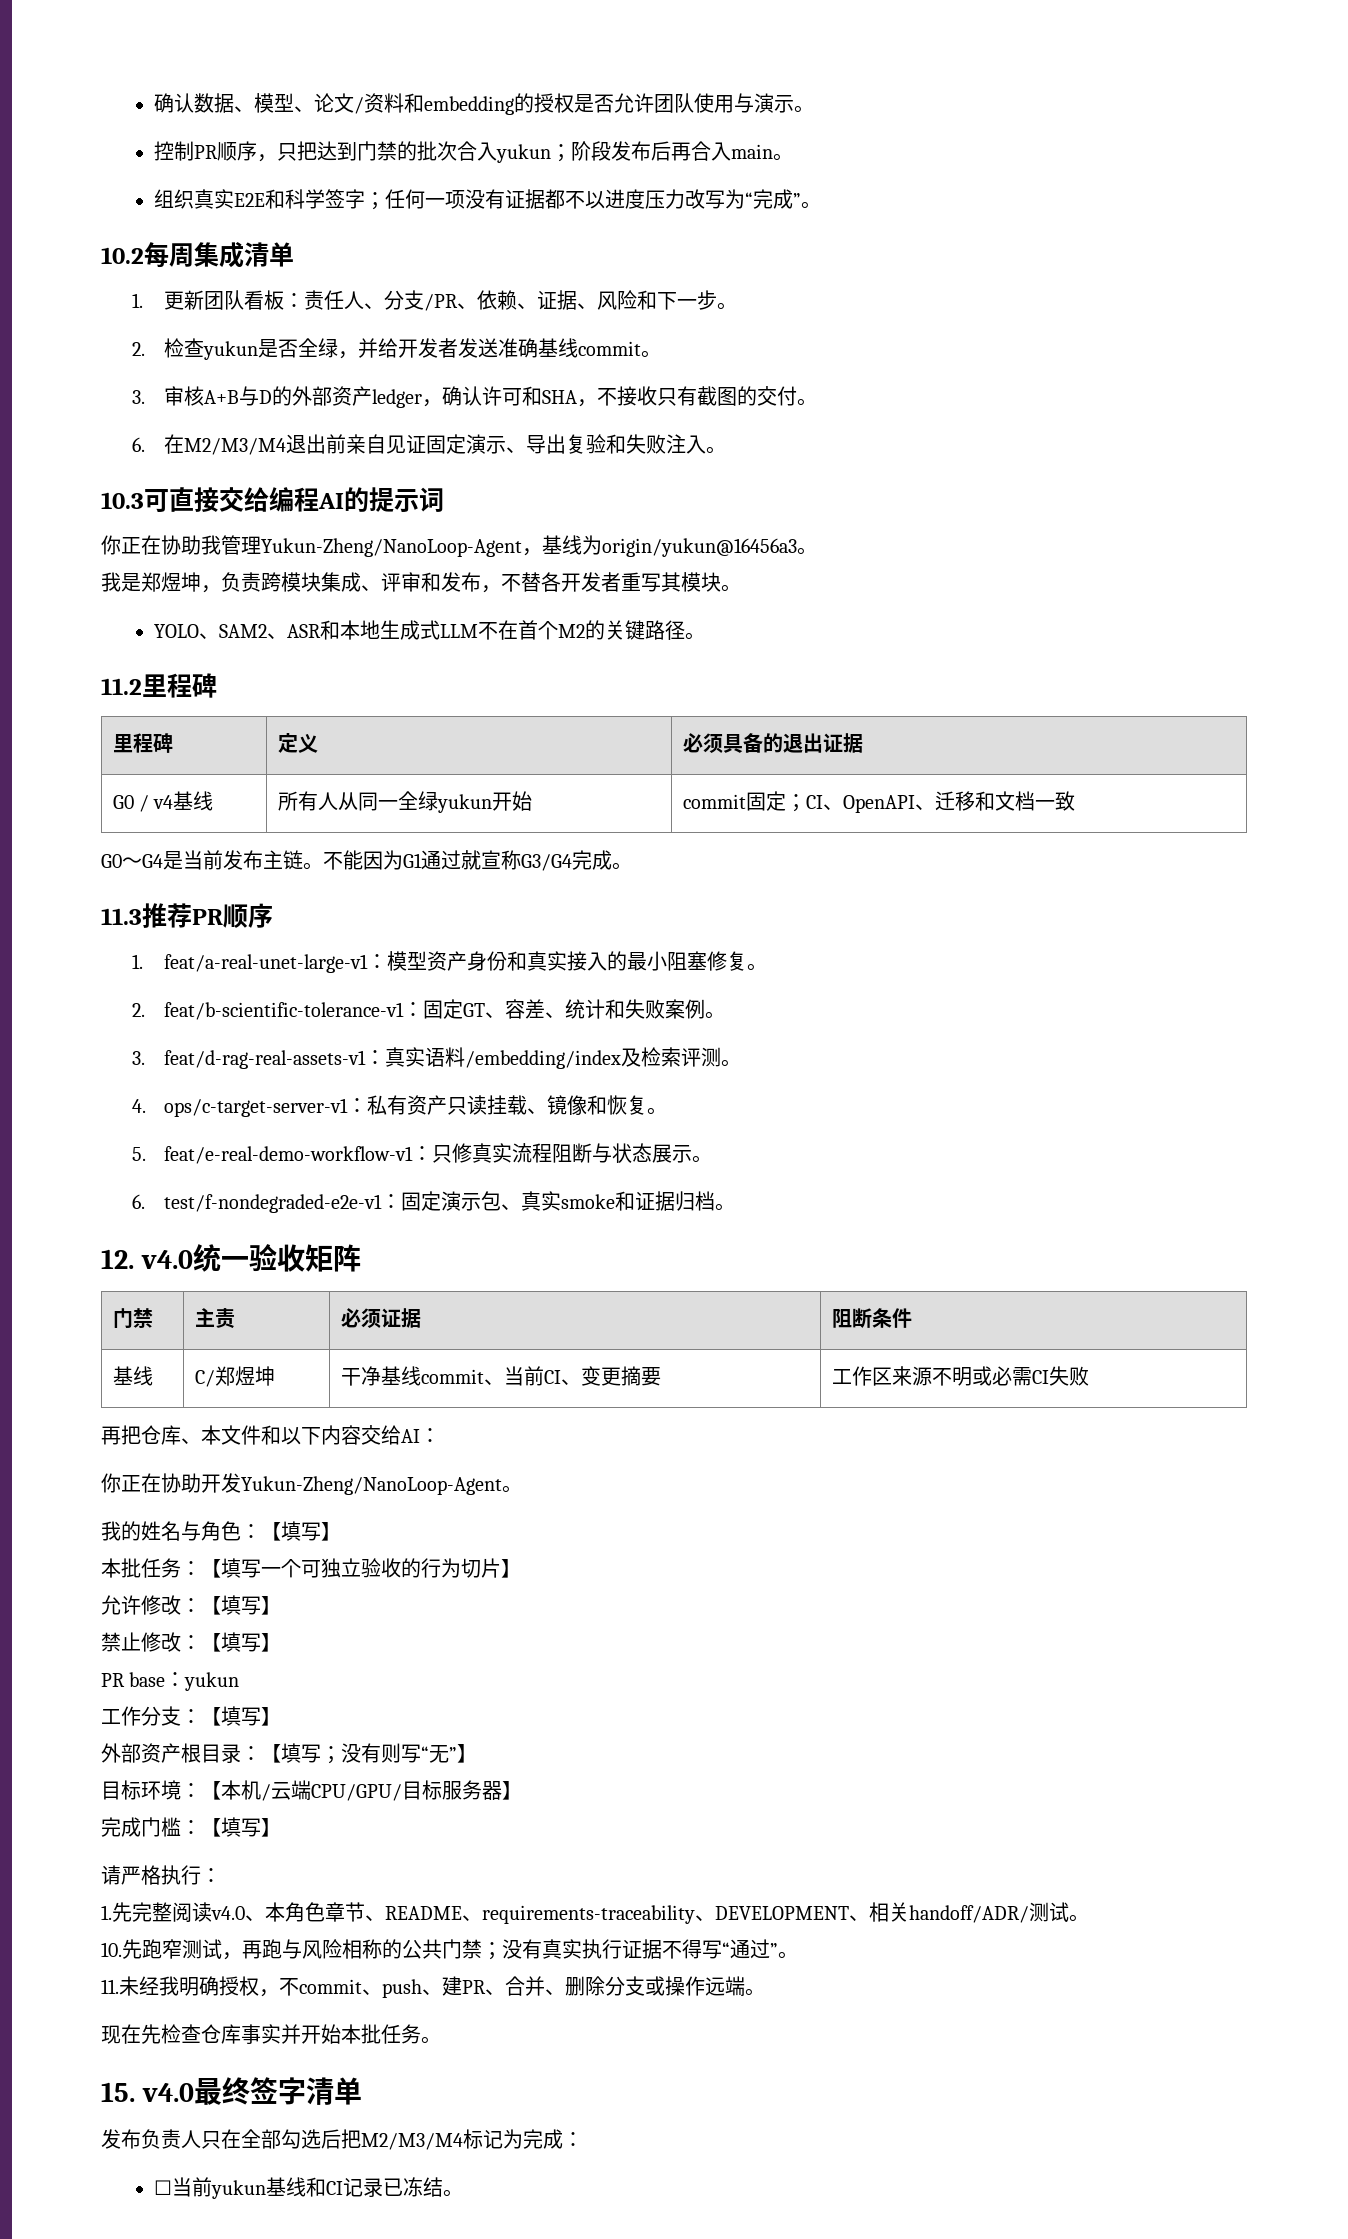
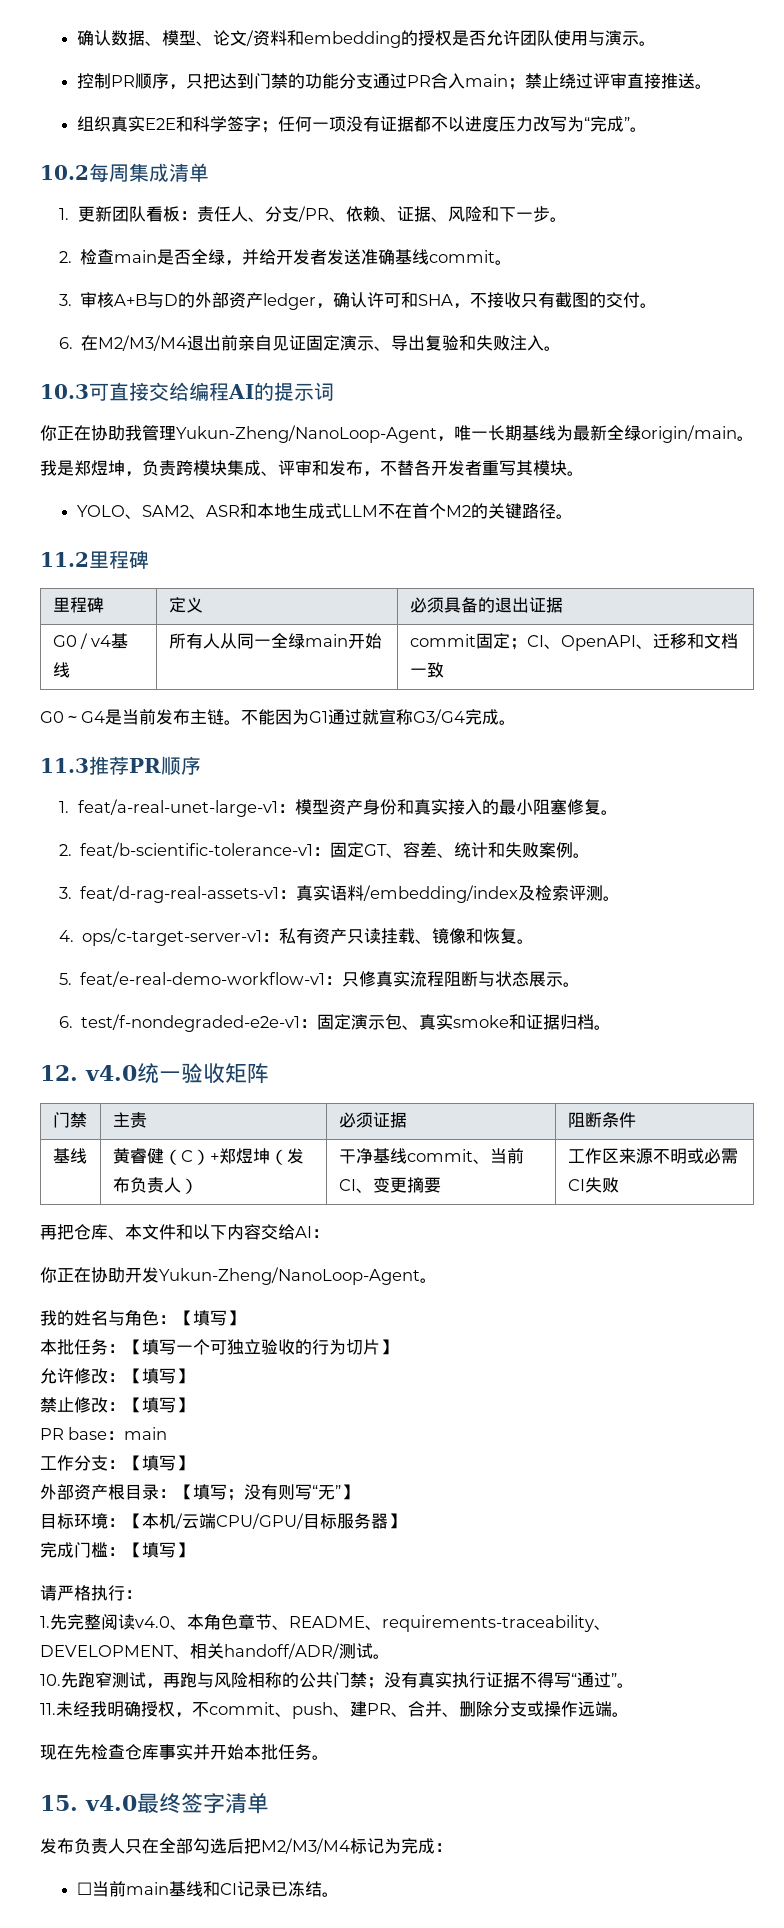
[417,141,774,163] 批次合入yukun；阶段发布后再合入main -> [305,73,696,90] 功能分支通过PR合入main；禁止绕过评审直接推送
[202,341,258,360] yukun -> [114,250,158,263] main
[542,535,797,557] 基线为origin/yukun@16456a3 -> [454,425,737,443] 唯一长期基线为最新全绿origin/main
[436,794,492,813] yukun -> [304,634,348,647] main
[194,1366,275,1387] C/郑煜坤 -> [112,1148,304,1165] [112,1177,198,1194] 黄睿健（C）+郑煜坤（发布负责人）
[184,1672,240,1691] yukun -> [124,1427,168,1440] main
[211,2180,267,2199] yukun -> [126,1882,170,1895] main

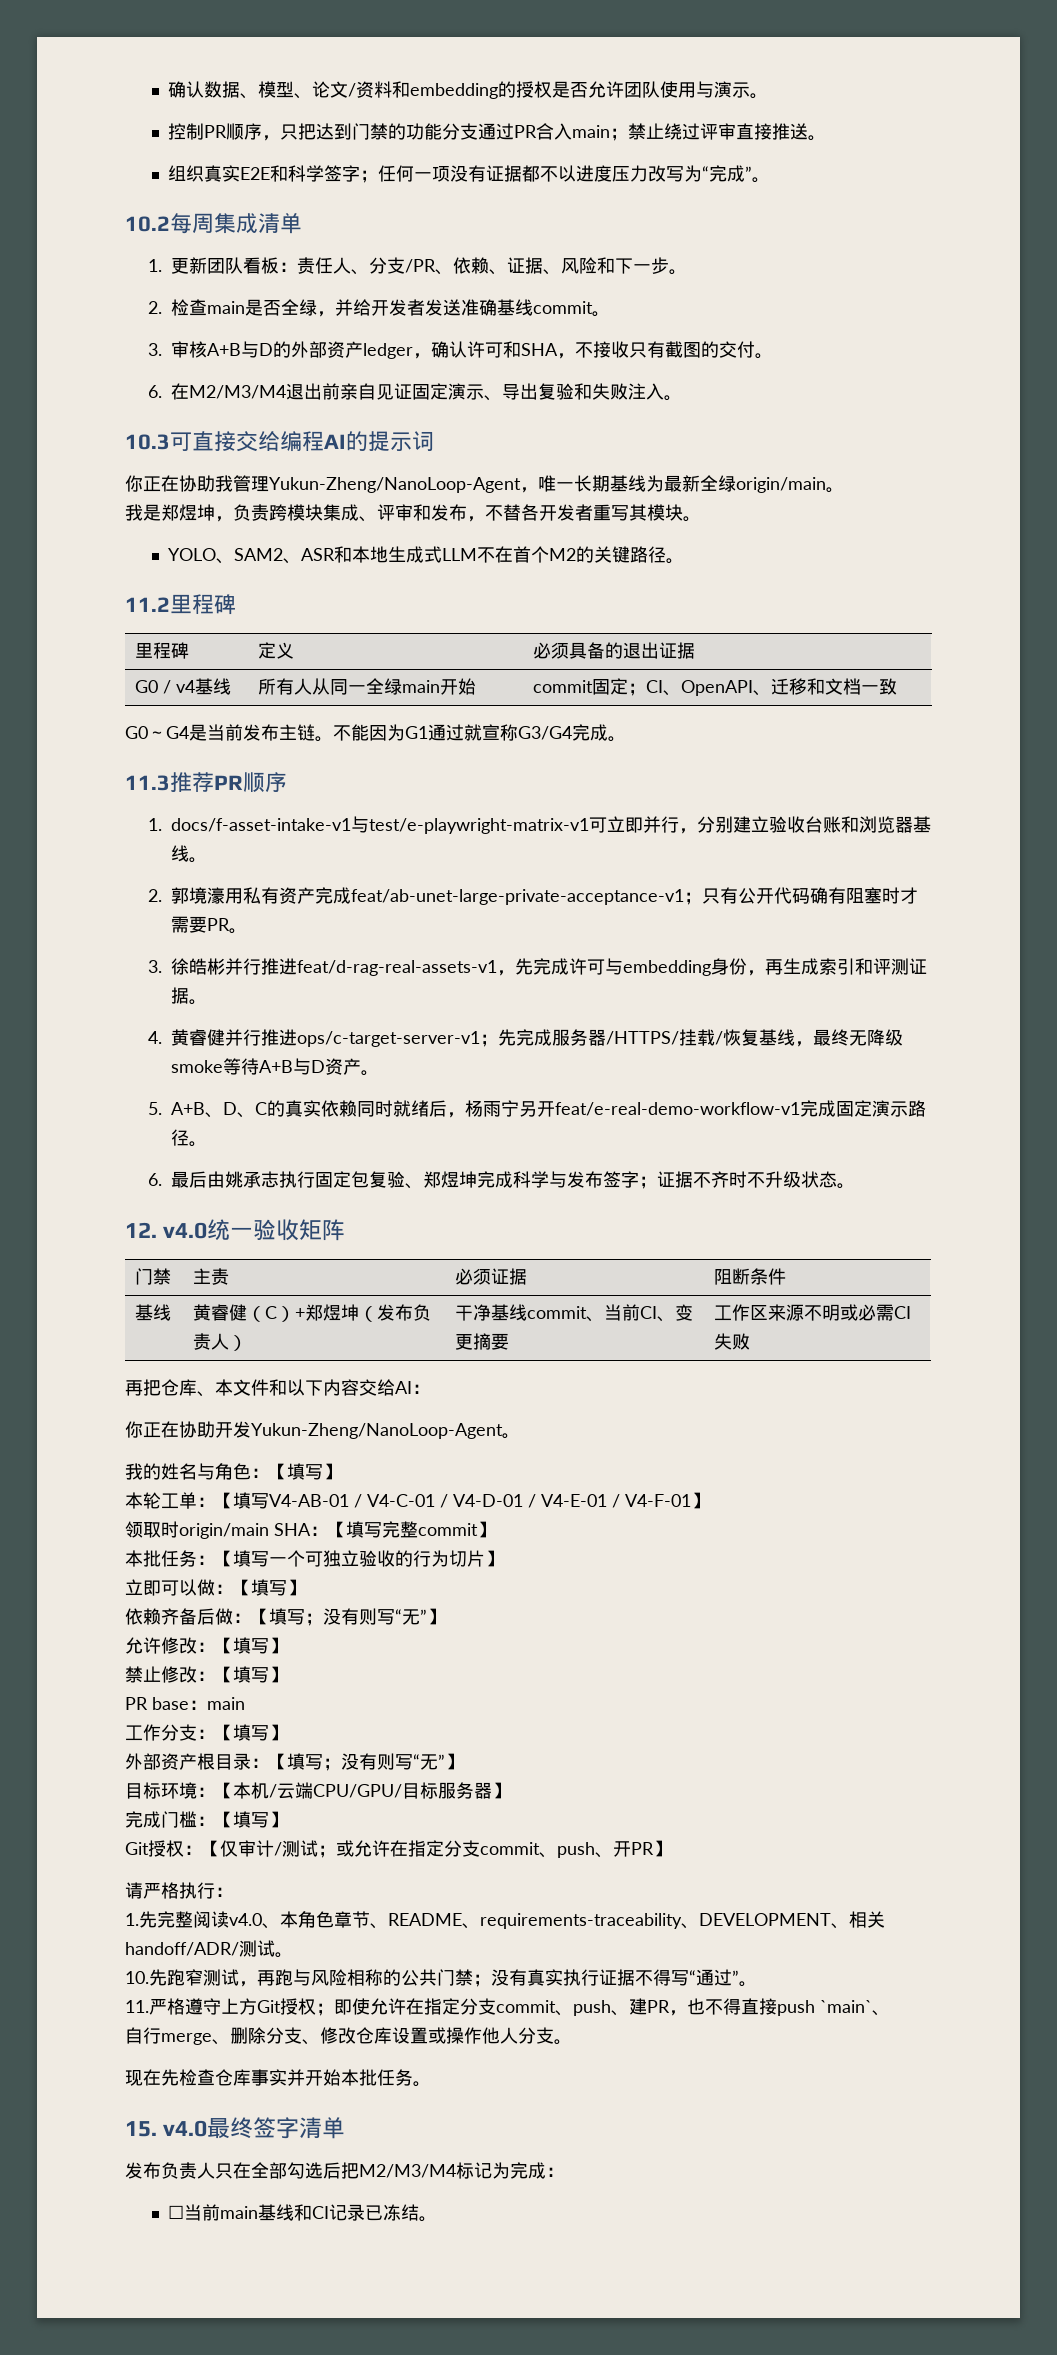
[77,799,618,817] [58,842,591,858] [58,885,621,903] [58,928,535,946] [58,971,581,987] [58,1014,595,1032] feat/a-real-unet-large-v1：模型资产身份和真实接入的最小阻塞修复。 // 2. feat/b-scientific-tolerance-v1：固定GT、容差、统计和失败案例。 // 3. feat/d-rag-real-assets-v1：真实语料/embedding/index及检索评测。 // 4. ops/c-target-server-v1：私有资产只读挂载、镜像和恢复。 // 5. feat/e-real-demo-workflow-v1：只修真实流程阻断与状态展示。 // 6. test/f-nondegraded-e2e-v1：固定演示包、真实smoke和证据归档 -> [171,816,932,834] [171,845,208,863] [148,887,919,905] [171,916,248,934] [148,958,928,976] [171,987,208,1005] [148,1029,904,1047] [171,1058,380,1076] [148,1100,927,1118] [171,1129,208,1147] [148,1171,838,1189] docs/f-asset-intake-v1与test/e-playwright-matrix-v1可立即并行，分别建立验收台账和浏览器基线。 // 2.郭境濠用私有资产完成feat/ab-unet-large-private-acceptance-v1；只有公开代码确有阻塞时才需要PR。 // 3.徐皓彬并行推进feat/d-rag-real-assets-v1，先完成许可与embedding身份，再生成索引和评测证据。 // 4.黄睿健并行推进ops/c-target-server-v1；先完成服务器/HTTPS/挂载/恢复基线，最终无降级smoke等待A+B与D资产。 // 5. A+B、D、C的真实依赖同时就绪后，杨雨宁另开feat/e-real-demo-workflow-v1完成固定演示路径。 // 6.最后由姚承志执行固定包复验、郑煜坤完成科学与发布签字；证据不齐时不升级状态
(244, 1318) none -> [125,1492,709,1509] [125,1521,495,1539] // 本轮工单：【填写V4-AB-01 / V4-C-01 / V4-D-01 / V4-E-01 / V4-F-01】 // 领取时origin/main SHA：【填写完整commit】
(397, 1347) none -> [125,1579,305,1596] [125,1608,445,1626] // 立即可以做：【填写】 // 依赖齐备后做：【填写；没有则写“无”】
(193, 1550) none -> [125,1840,671,1858] // Git授权：【仅审计/测试；或允许在指定分支commit、push、开PR】
[56,1701,209,1718] 未经我明确授权，不 -> [149,1998,496,2016] 严格遵守上方Git授权；即使允许在指定分支
[391,1701,442,1717] 、合并 -> [669,1998,890,2016] [125,2027,212,2045] ，也不得直接push `main`、 // 自行merge
[527,1701,612,1717] 或操作远端 -> [302,2027,554,2045] 、修改仓库设置或操作他人分支

